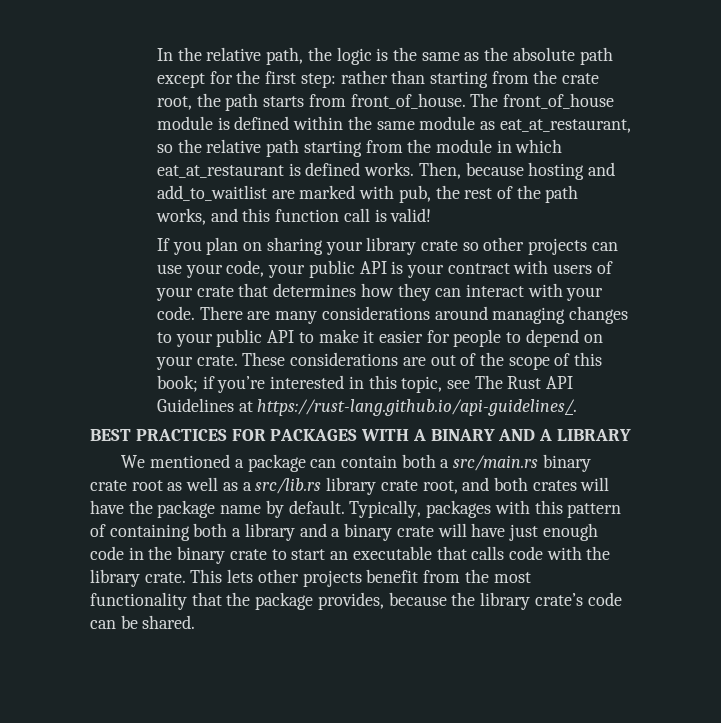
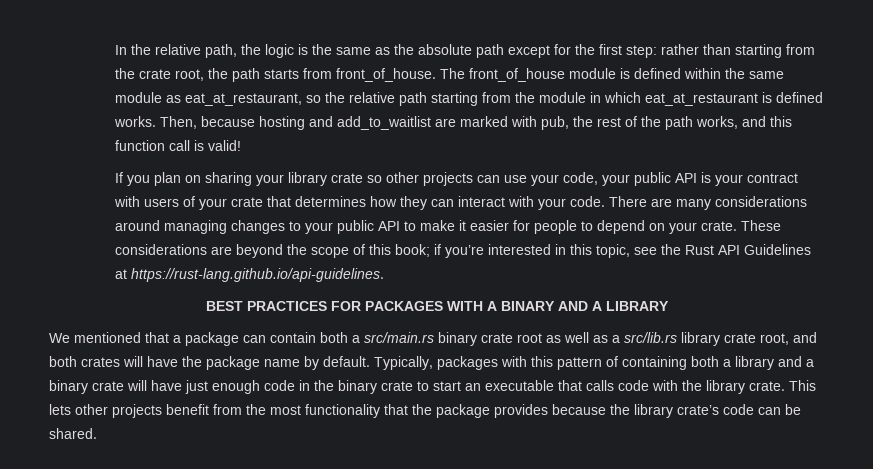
[430,353,477,366] out of -> [236,244,284,258] beyond
[474,375,503,389] The -> [661,244,682,255] the
[257,399,578,416] https://rust-lang.github.io/api-guidelines/. -> [131,268,385,282] https://rust-lang.github.io/api-guidelines.
(231, 461) none -> [145,332,169,343] that
[317,592,384,610] provides, -> [494,404,548,418] provides

